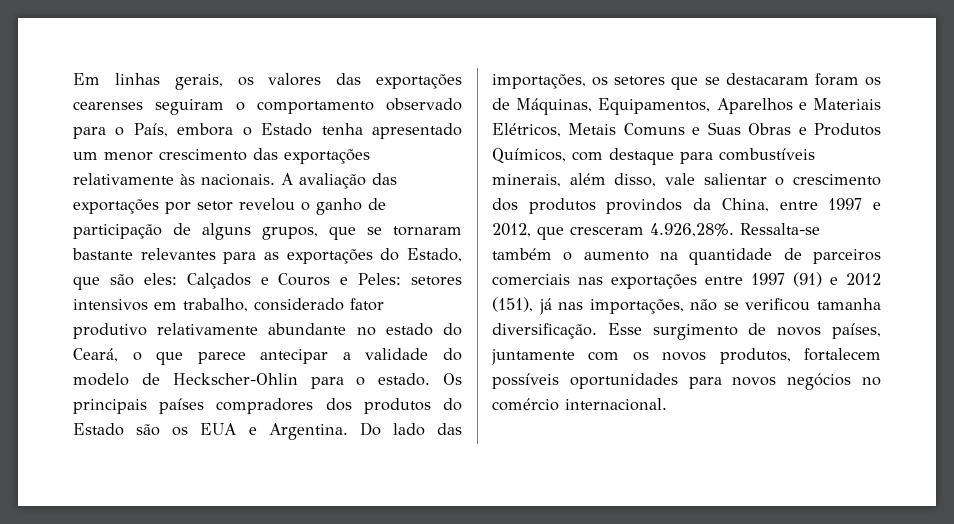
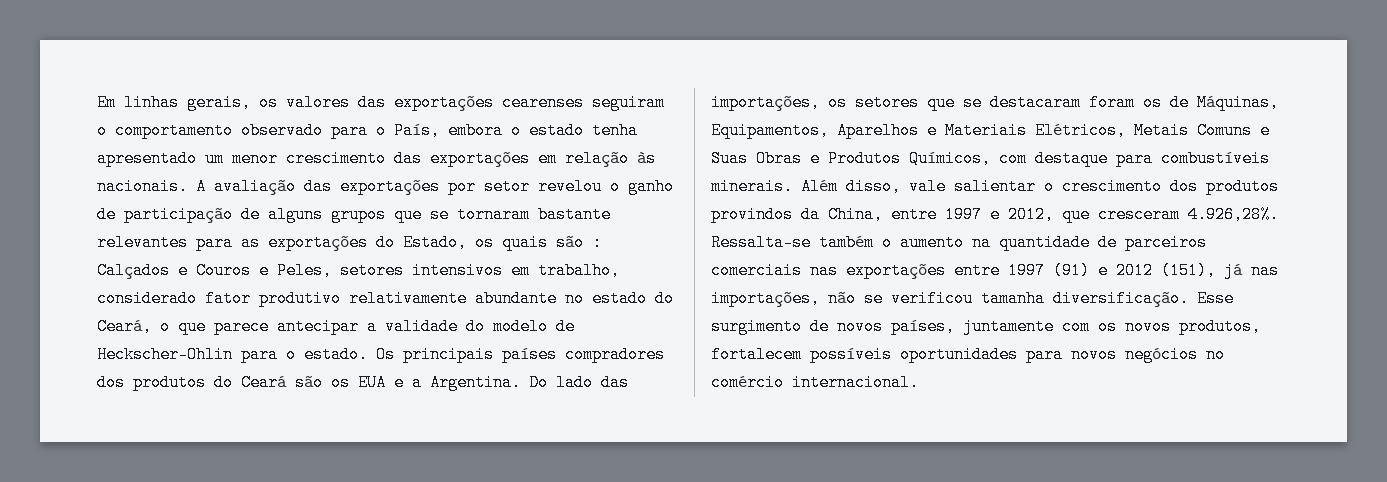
[261,123,313,136] Estado -> [529,122,584,139] estado
[73,173,174,185] relativamente -> [538,150,629,167] em relação
[262,227,318,240] grupos, -> [331,206,386,223] grupos
[73,273,177,290] que são eles: -> [475,234,602,251] os quais são :
[358,273,402,285] Peles: -> [277,262,332,279] Peles,
[73,423,124,436] Estado -> [241,374,287,391] Ceará
(257, 431) none -> [412,374,422,391] a
[492,173,606,187] minerais, além -> [711,178,838,195] minerais. Além

